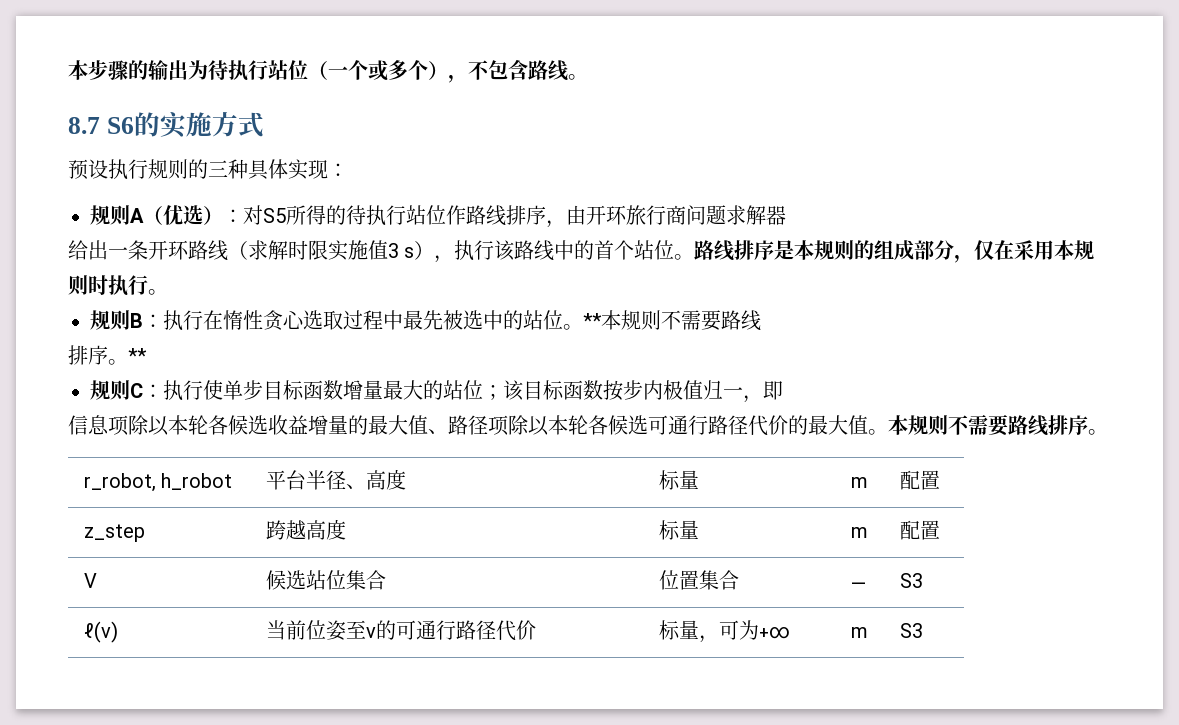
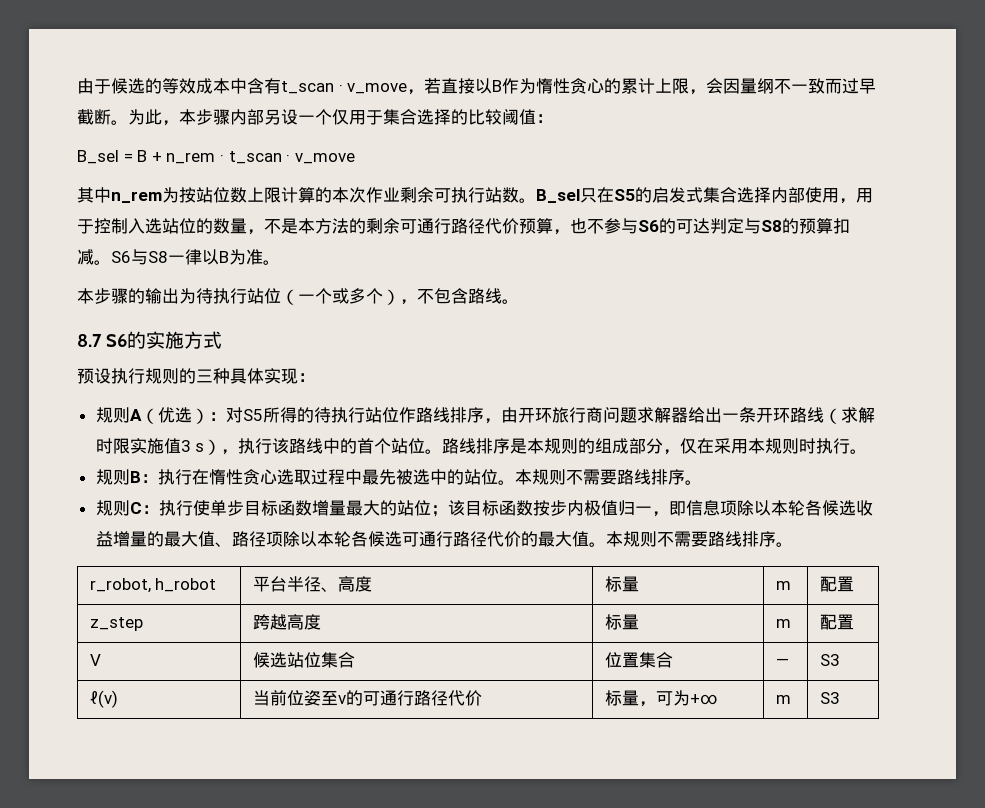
(68, 70) none -> [77,78,877,95] [77,109,553,126] [77,150,355,164] [77,187,873,204] [77,218,850,235] [77,249,280,265] 由于候选的等效成本中含有t_scan · v_move，若直接以B作为惰性贪心的累计上限，会因量纲不一致而过早截断。为此，本步骤内部另设一个仅用于集合选择的比较阈值： // B_sel = B + n_rem · t_scan · v_move // 其中n_rem为按站位数上限计算的本次作业剩余可执行站数。B_sel只在S5的启发式集合选择内部使用，用于控制入选站位的数量，不是本方法的剩余可通行路径代价预算，也不参与S6的可达判定与S8的预算扣减。S6与S8一律以B为准。 //
(786, 215) // -> (688, 415) none
[583,310,761,331] [68,345,147,365] **本规则不需要路线 // 排序。** -> [514,469,702,485] 本规则不需要路线排序。
(783, 390) // -> (686, 508) none

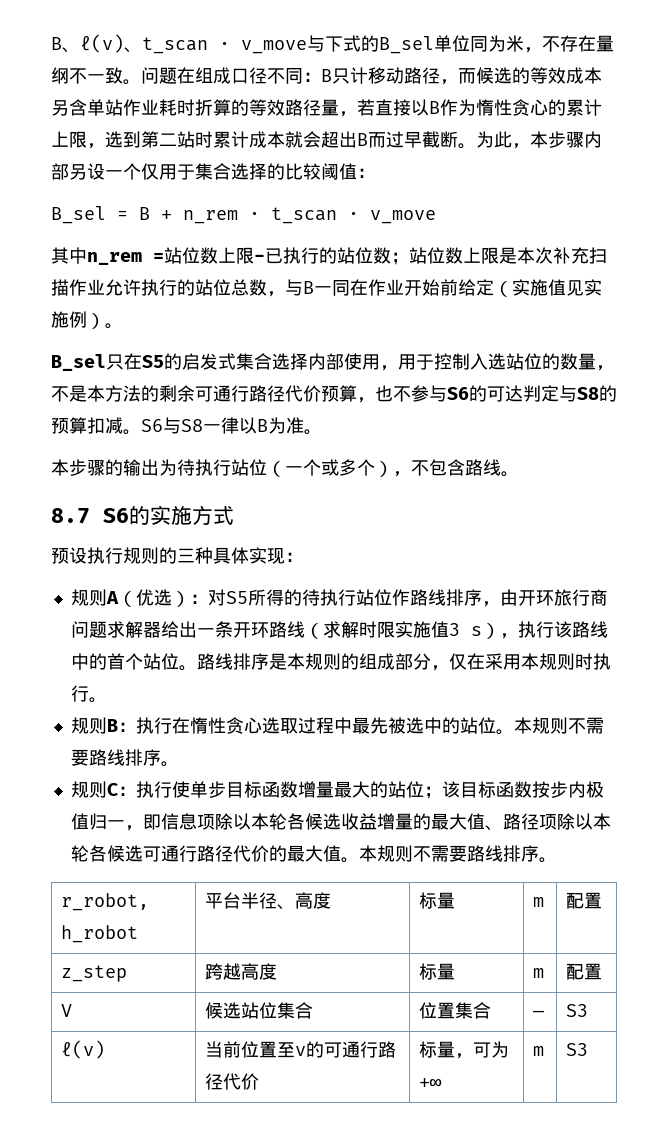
[77,78,408,94] 由于候选的等效成本中含有t_scan · v_move -> [51,34,614,54] [51,67,602,85] [51,99,339,116] B、ℓ(v)、t_scan · v_move与下式的B_sel单位同为米，不存在量纲不一致。问题在组成口径不同：B只计移动路径，而候选的等效成本另含单站作业耗时折算的等效路径量
[706,78,826,94] 会因量纲不一致 -> [105,131,368,148] 选到第二站时累计成本就会超出B
[162,187,536,203] 为按站位数上限计算的本次作业剩余可执行站数。 -> [153,247,607,265] [51,279,602,297] [51,311,123,329] =站位数上限−已执行的站位数；站位数上限是本次补充扫描作业允许执行的站位总数，与B一同在作业开始前给定（实施值见实施例）。 //
[303,690,321,706] 姿 -> [259,1041,278,1058] 置

